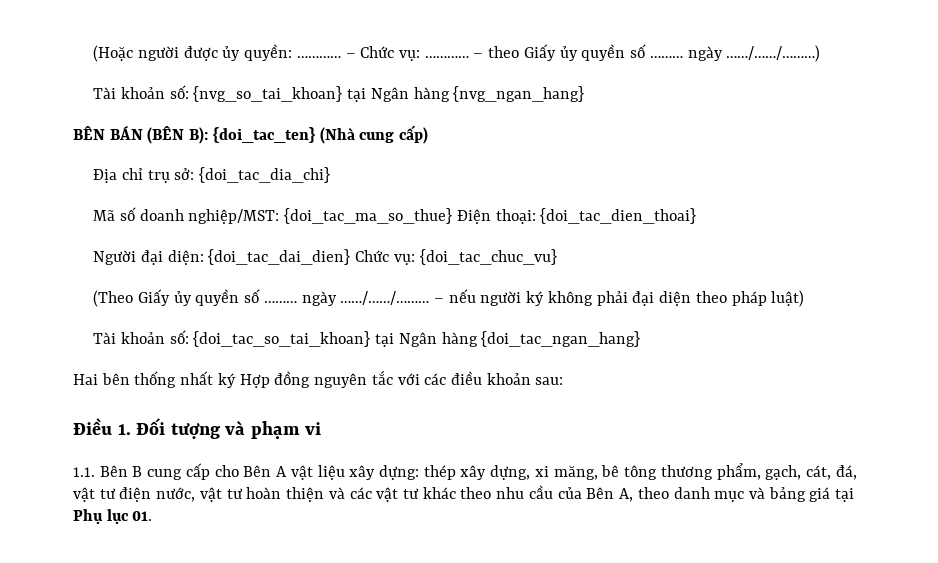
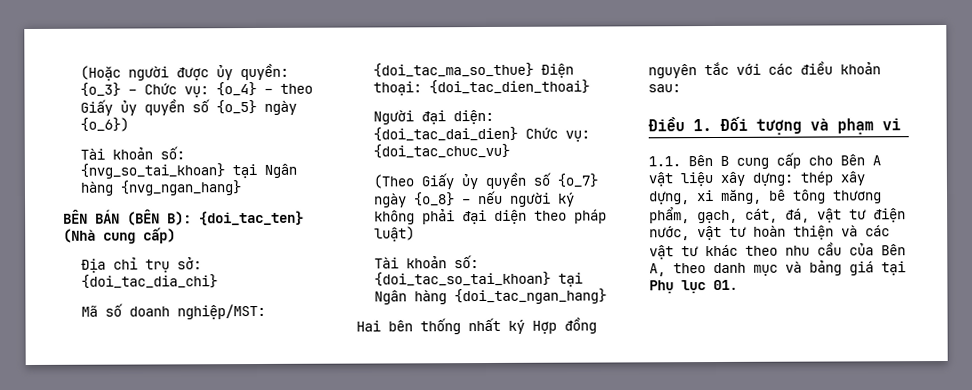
[296,56,341,58] ………… -> [80,82,122,97] {o_3}
[424,56,469,58] ………… -> [216,81,258,97] {o_4}
[649,45,821,62] ……… ngày ……/……/………) -> [216,99,298,115] [80,117,130,132] {o_5} ngày {o_6})
[263,291,430,306] ……… ngày ……/……/……… -> [557,173,599,188] [373,192,456,208] {o_7} ngày {o_8}

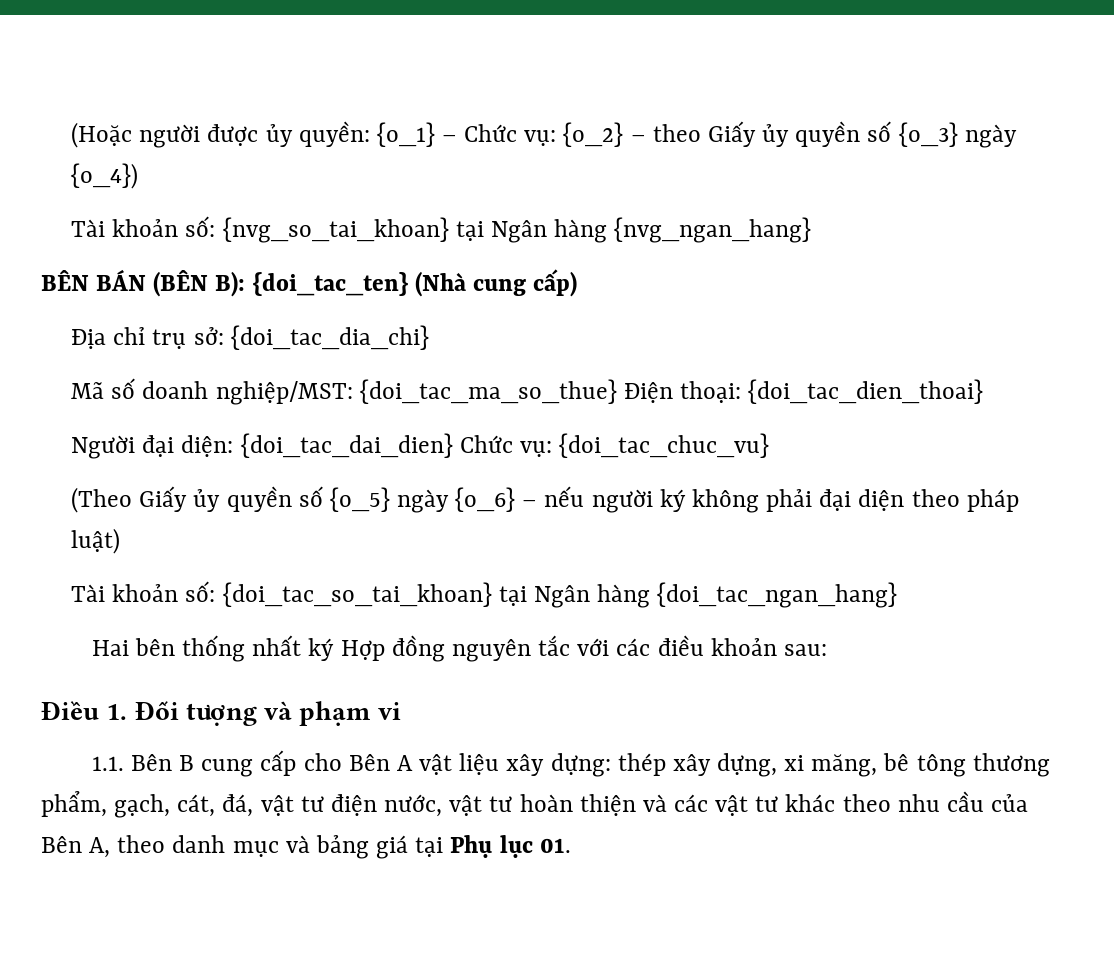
[80,82,122,97] {o_3} -> [376,122,435,147] {o_1}
[216,81,258,97] {o_4} -> [563,122,624,147] {o_2}
[216,99,298,115] [80,117,130,132] {o_5} ngày {o_6}) -> [898,122,1017,148] [71,163,139,189] {o_3} ngày {o_4})
[557,173,599,188] [373,192,456,208] {o_7} ngày {o_8} -> [329,487,516,513] {o_5} ngày {o_6}

